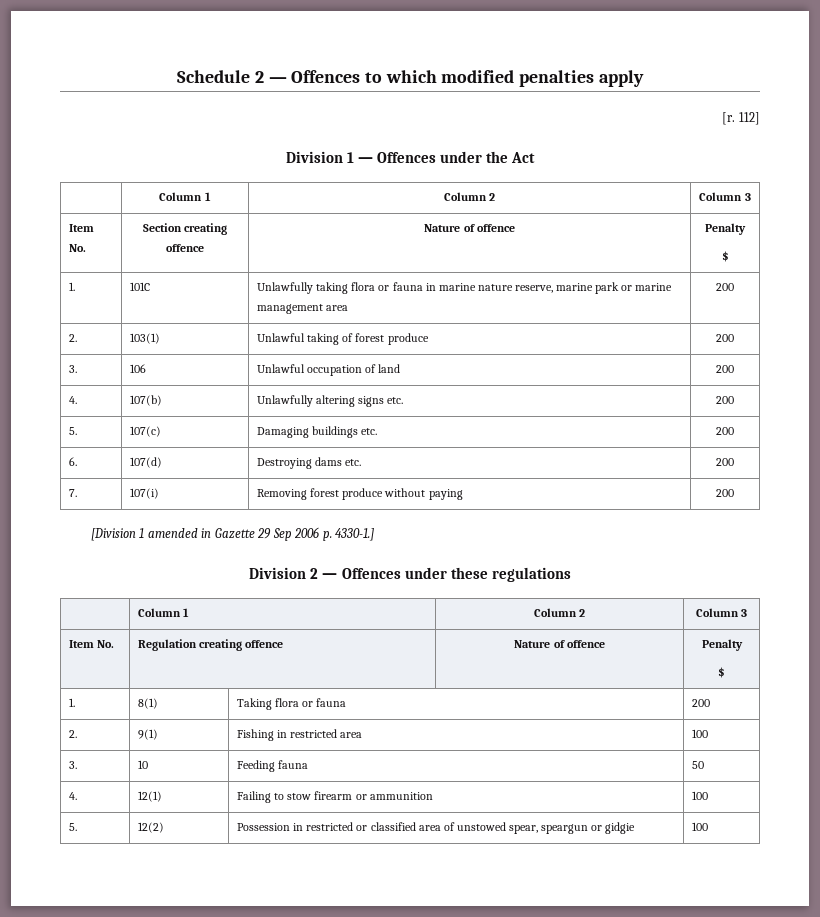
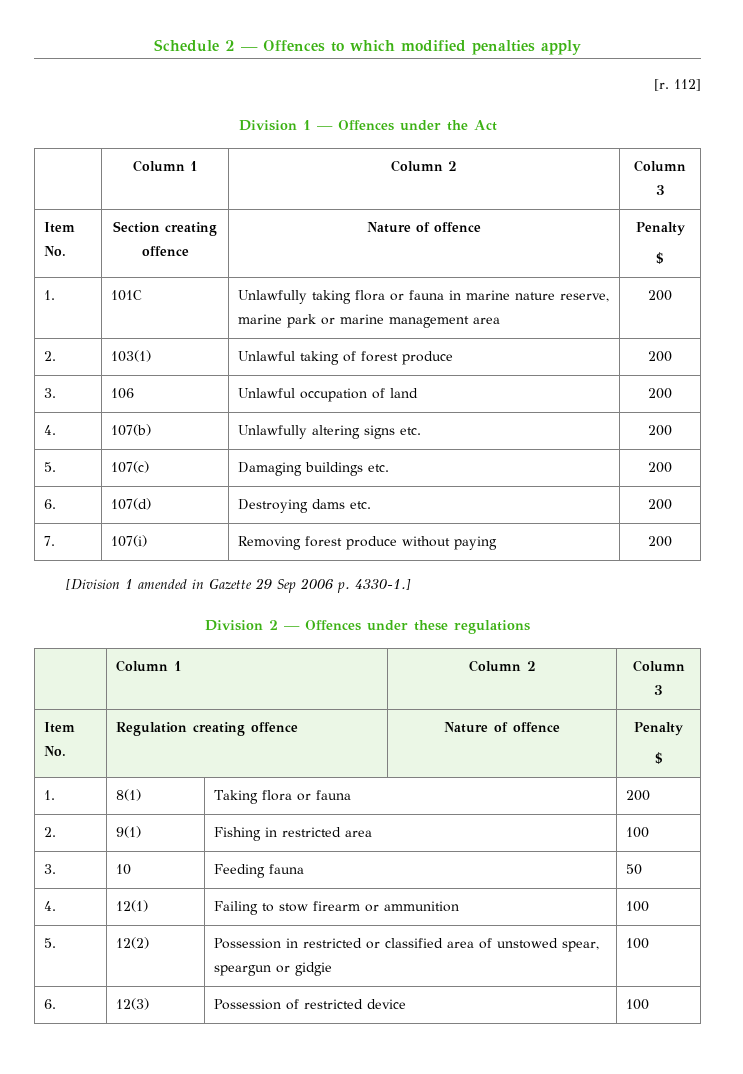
(709, 826) none -> [44,999,57,1009] [116,998,150,1010] [214,999,407,1010] [626,999,650,1010] // 6. | 12(3) | Possession of restricted device | 100

